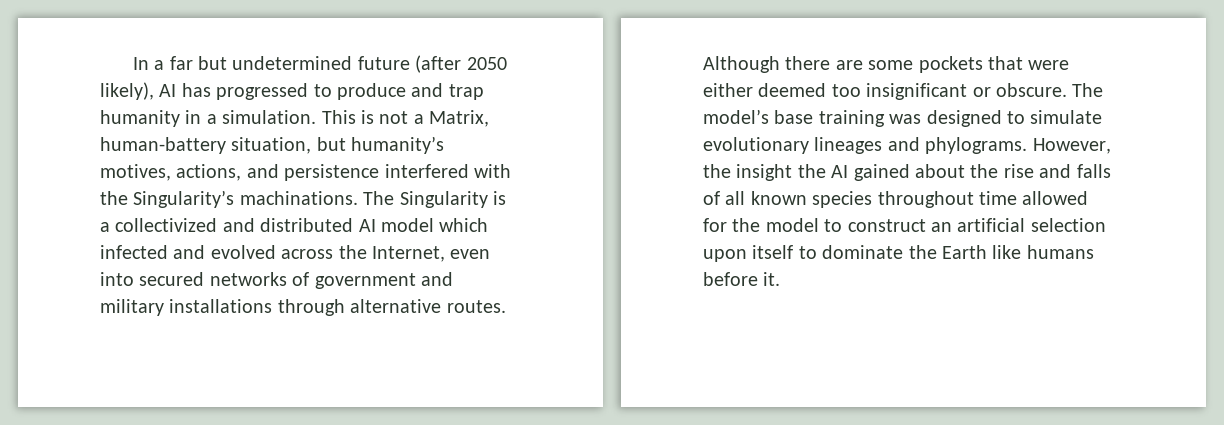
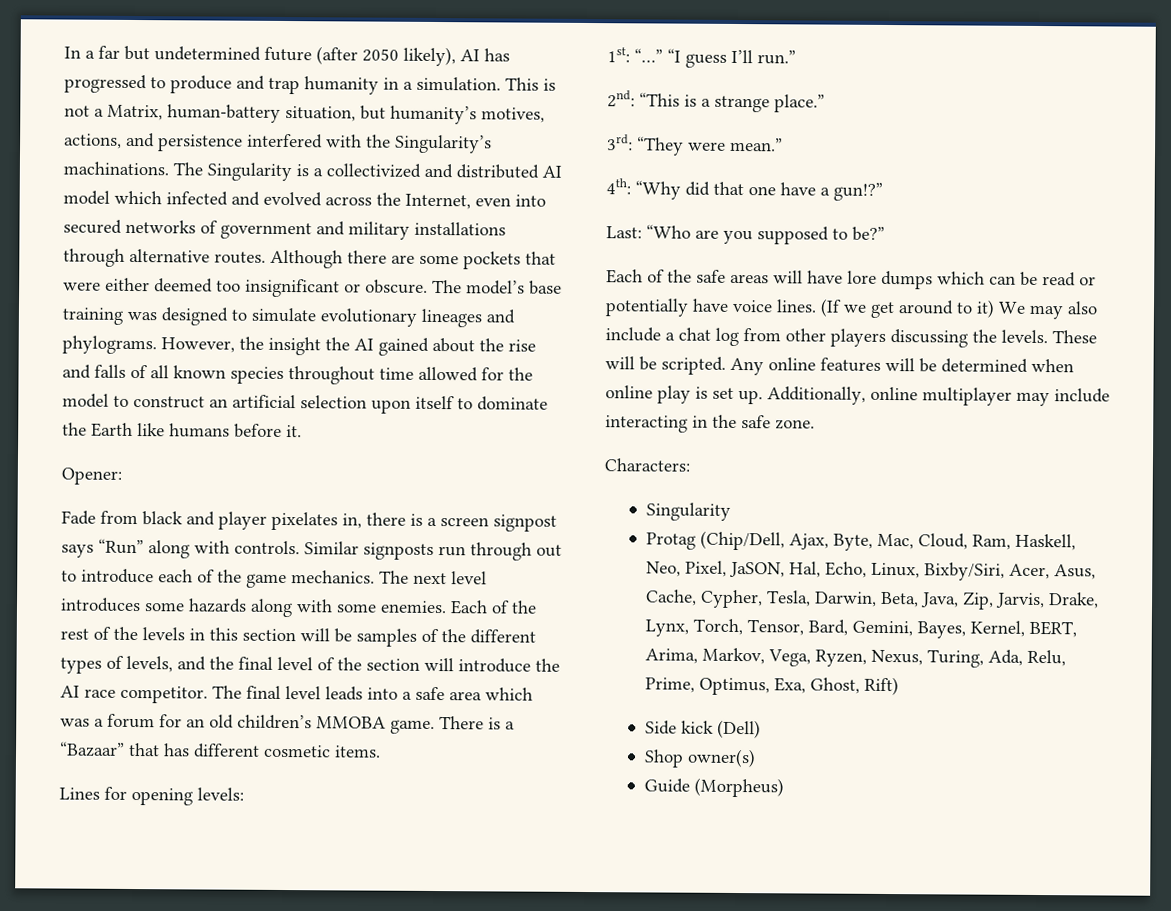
(781, 279) none -> [61,467,122,485] [61,510,557,532] [61,538,562,561] [61,568,487,589] [60,597,537,618] [60,626,536,647] [60,655,560,674] [60,685,533,704] [60,713,515,735] [59,741,381,758] [59,786,244,806] [607,47,796,68] [607,90,825,113] [607,134,783,156] [606,178,883,201] [606,224,885,245] [606,269,1096,290] [605,298,1098,320] [605,327,1097,348] [605,356,1074,376] [605,385,1110,407] [605,414,815,433] [604,458,690,472] [645,502,731,521] [645,530,1076,551] [645,560,1096,581] [645,589,1099,610] [644,618,1077,639] [644,647,1066,668] [644,676,899,696] [644,719,761,739] [643,748,756,768] [643,777,784,798] // Opener: // Fade from black and player pixelates in, there is a screen signpost says “Run” along with controls. Similar signposts run through out to introduce each of the game mechanics. The next level introduces some hazards along with some enemies. Each of the rest of the levels in this section will be samples of the different types of levels, and the final level of the section will introduce the AI race competitor. The final level leads into a safe area which was a forum for an old children’s MMOBA game. There is a “Bazaar” that has different cosmetic items. // Lines for opening levels: // 1st: “…” “I guess I’ll run.” // 2nd: “This is a strange place.” // 3rd: “They were mean.” // 4th: “Why did that one have a gun!?” // Last: “Who are you supposed to be?” // Each of the safe areas will have lore dumps which can be read or potentially have voice lines. (If we get around to it) We may also include a chat log from other players discussing the levels. These will be scripted. Any online features will be determined when online play is set up. Additionally, online multiplayer may include interacting in the safe zone. // Characters: // Singularity // Protag (Chip/Dell, Ajax, Byte, Mac, Cloud, Ram, Haskell, Neo, Pixel, JaSON, Hal, Echo, Linux, Bixby/Siri, Acer, Asus, Cache, Cypher, Tesla, Darwin, Beta, Java, Zip, Jarvis, Drake, Lynx, Torch, Tensor, Bard, Gemini, Bayes, Kernel, BERT, Arima, Markov, Vega, Ryzen, Nexus, Turing, Ada, Relu, Prime, Optimus, Exa, Ghost, Rift) // Side kick (Dell) // Shop owner(s) // Guide (Morpheus)

